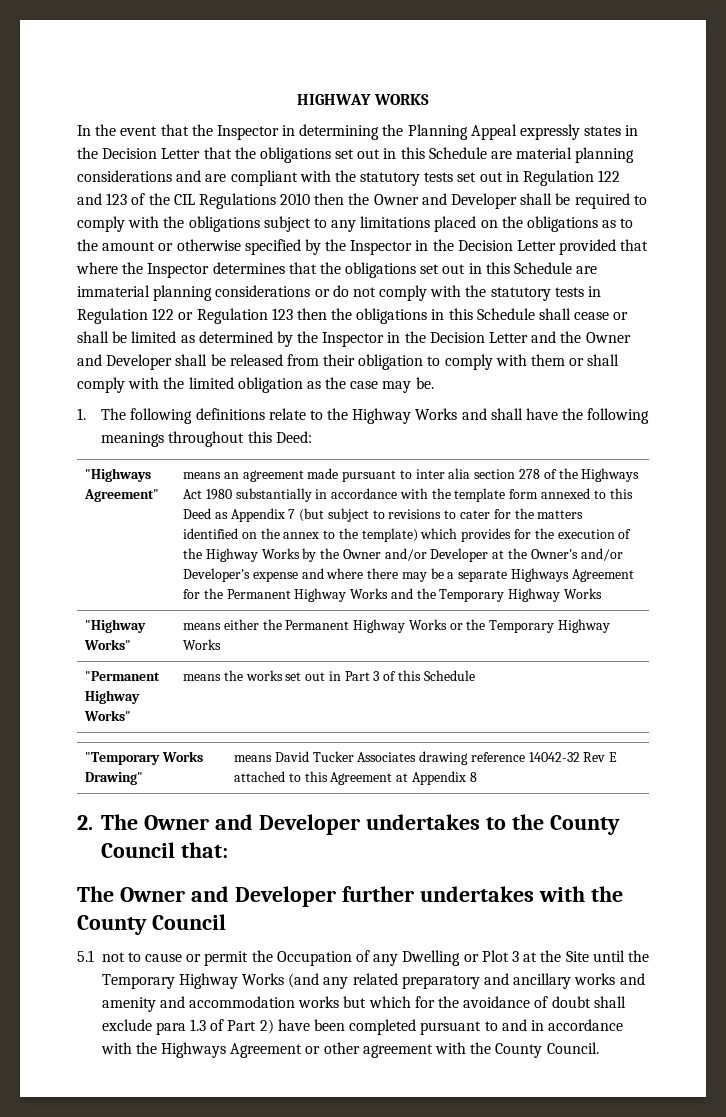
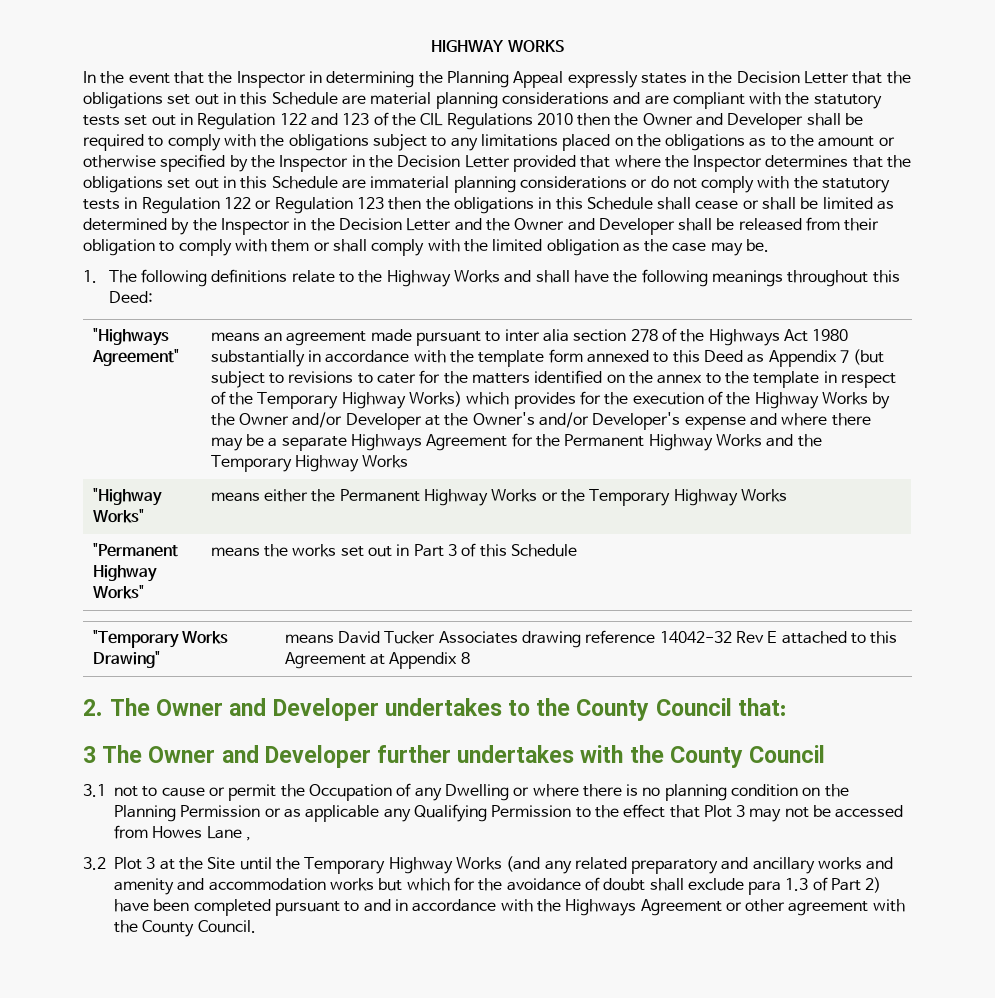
[361,528,418,542] template) -> [753,371,896,388] [210,391,463,409] template in respect of the Temporary Highway Works)
(229, 850) none -> [83,746,96,763] 3
[77,950,94,962] 5.1 -> [83,784,106,797] 3.1
(479, 958) none -> [532,784,849,801] [114,804,904,822] [114,825,251,841] [83,857,106,870] where there is no planning condition on the Planning Permission or as applicable any Qualifying Permission to the effect that Plot 3 may not be accessed from Howes Lane , // 3.2

